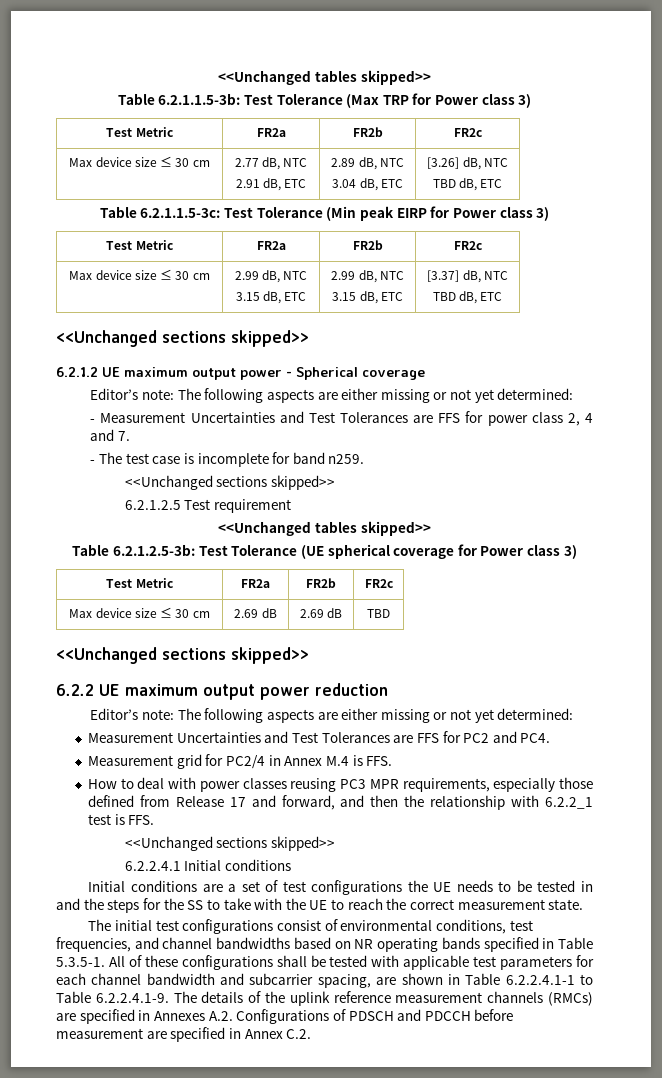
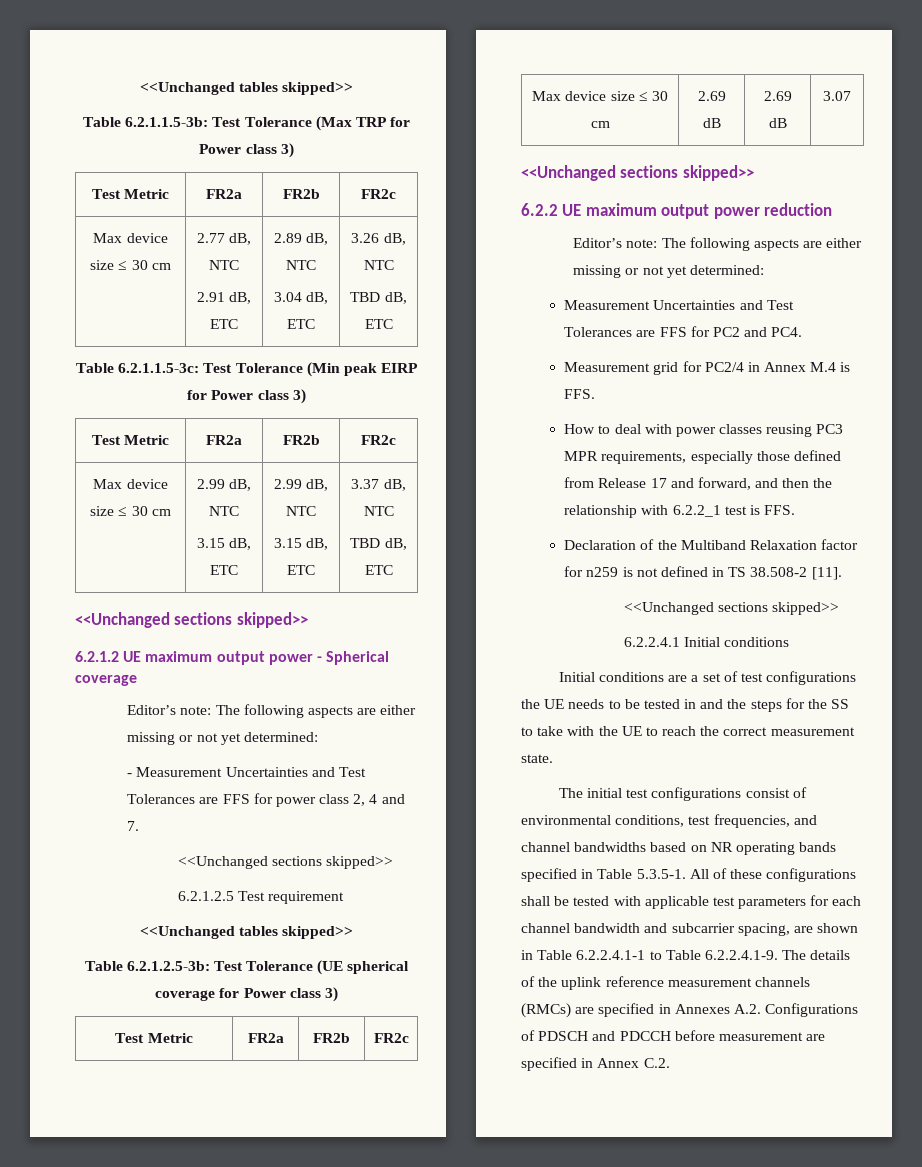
[427,157,460,169] [3.26] -> [351,233,380,243] 3.26
[427,270,460,282] [3.37] -> [351,479,380,489] 3.37
[90,452,365,467] // - The test case is incomplete for band n259. -> (140, 826) none
[367,609,390,618] TBD -> [823,91,851,101] 3.07
(155, 820) none -> [564,539,859,550] [564,566,842,580] // Declaration of the Multiband Relaxation factor for n259 is not defined in TS 38.508-2 [11].

